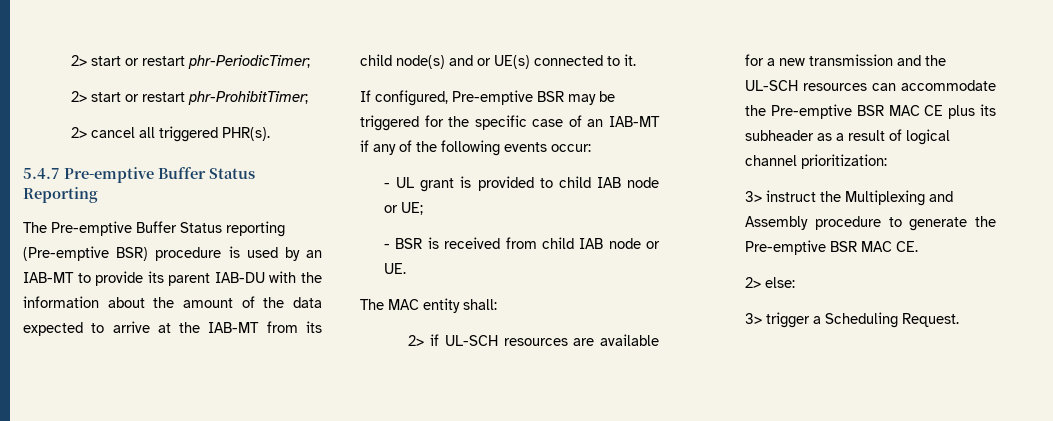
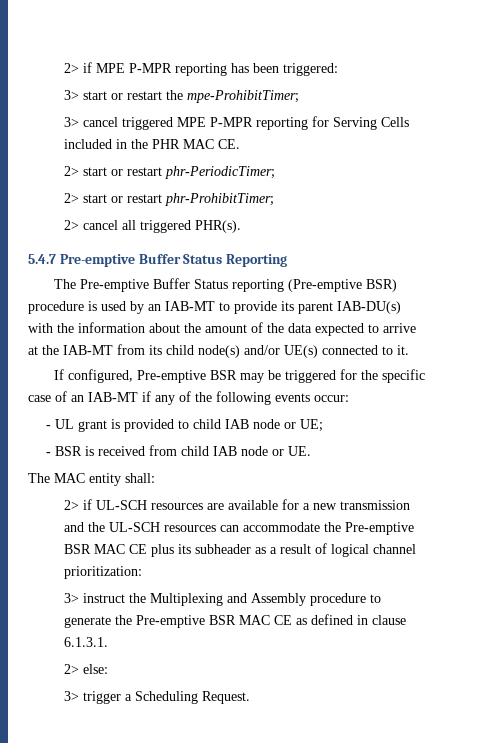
[71,55,88,66] 2> -> [64,62,339,76] [64,90,300,103] [64,116,410,130] [64,139,241,149] [64,166,80,176] 2> if MPE P-MPR reporting has been triggered: // 3> start or restart the mpe-ProhibitTimer; // 3> cancel triggered MPE P-MPR reporting for Serving Cells included in the PHR MAC CE. // 2>
[214,272,265,283] IAB-DU -> [337,301,401,314] IAB-DU(s)
[449,55,491,66] and or -> [244,345,280,355] and/or
[896,241,919,252] CE. -> [274,614,407,625] [64,637,109,647] CE as defined in clause 6.1.3.1.

